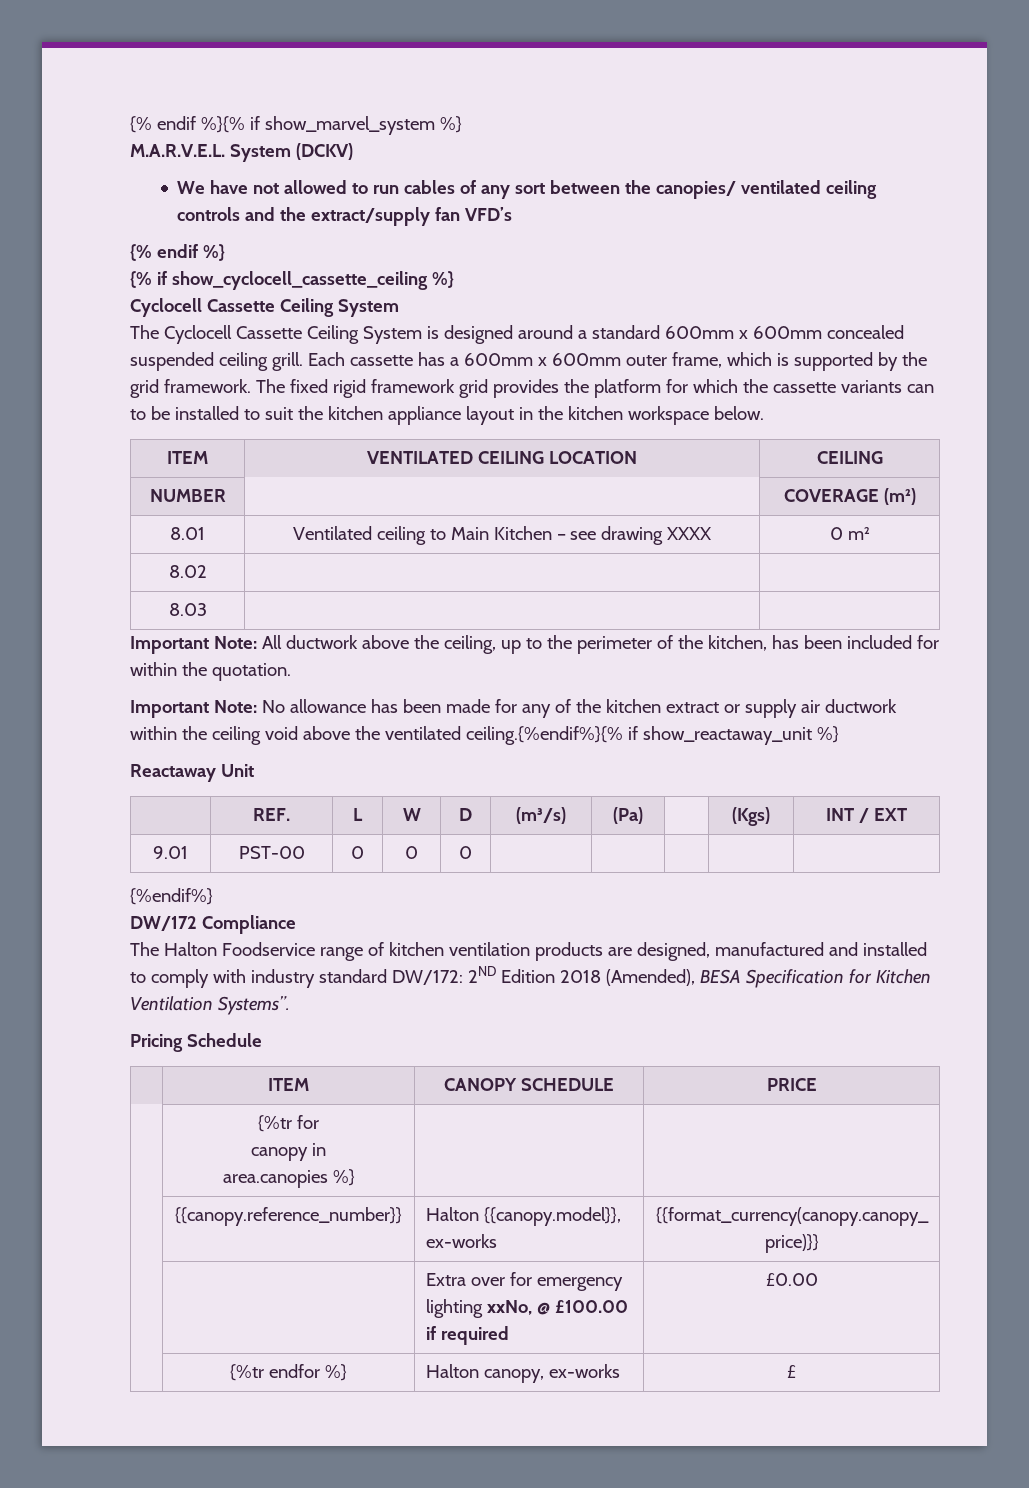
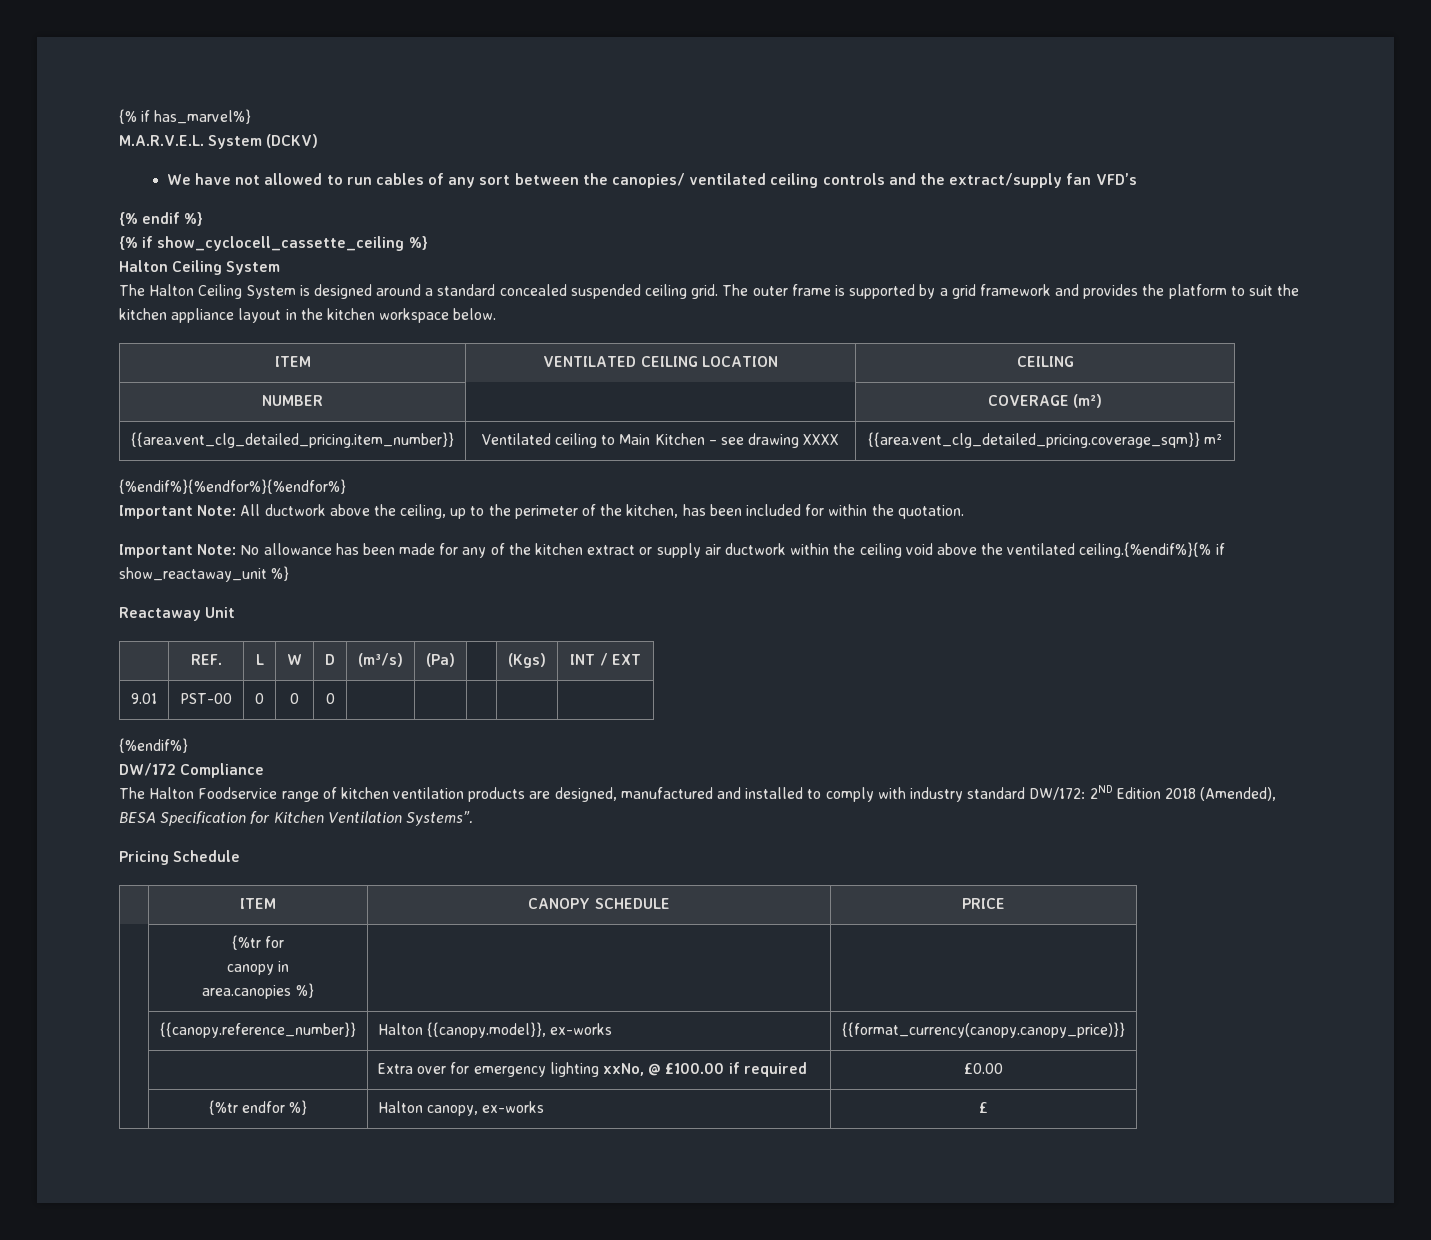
[130,116,462,135] {% endif %}{% if show_marvel_system %} -> [119,109,252,124] {% if has_marvel%}
[130,298,275,317] Cyclocell Cassette -> [119,260,168,272] Halton
[163,325,302,344] Cyclocell Cassette -> [149,284,195,296] Halton
[664,325,904,339] [130,352,927,371] [130,379,934,398] [130,406,239,420] 600mm x 600mm concealed suspended ceiling grill. Each cassette has a 600mm x 600mm outer frame, which is supported by the grid framework. The fixed rigid framework grid provides the platform for which the cassette variants can to be installed -> [499,284,1227,299] concealed suspended ceiling grid. The outer frame is supported by a grid framework and provides the platform
[170,527,205,540] 8.01 -> [131,432,454,448] {{area.vent_clg_detailed_pricing.item_number}}
[829,527,843,540] 0 -> [867,432,1200,448] {{area.vent_clg_detailed_pricing.coverage_sqm}}
[168,565,207,578] [168,603,207,616] // 8.02 | | // 8.03 | | -> [119,479,346,494] // {%endif%}{%endfor%}{%endfor%}

